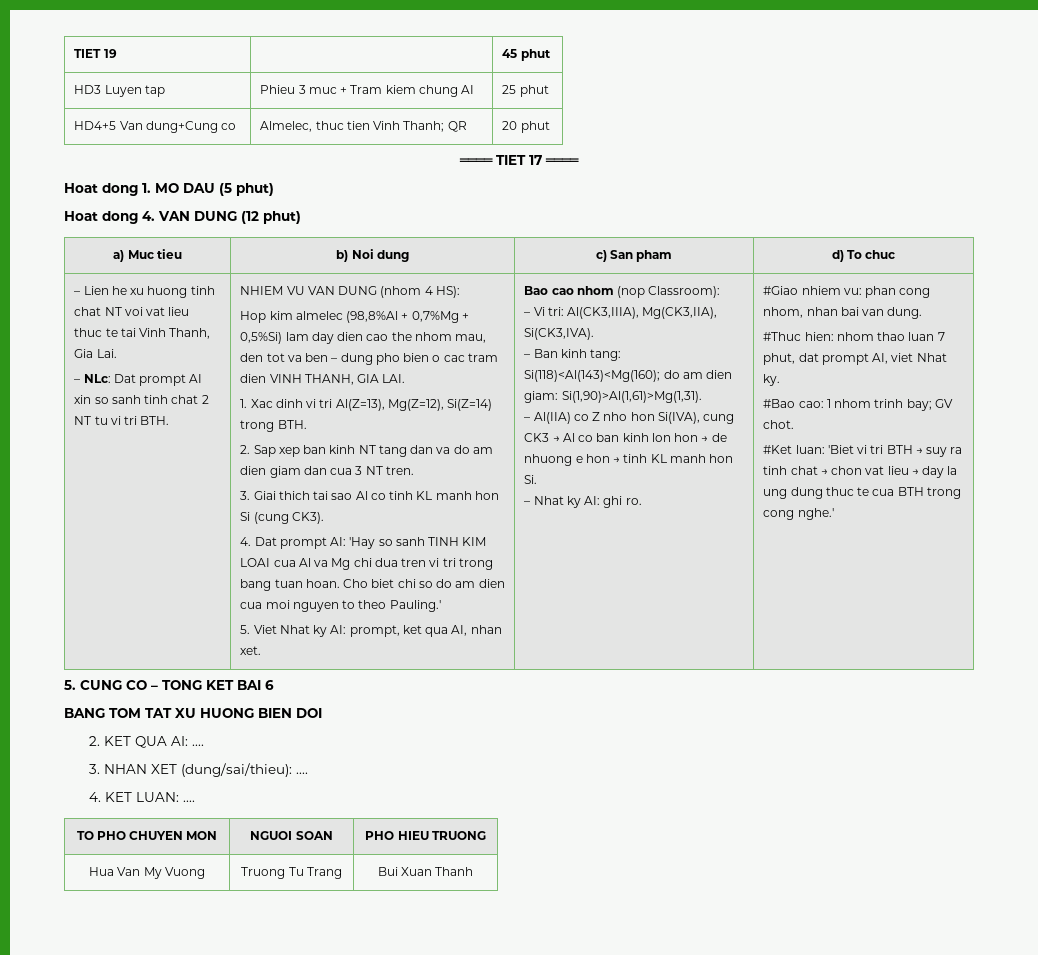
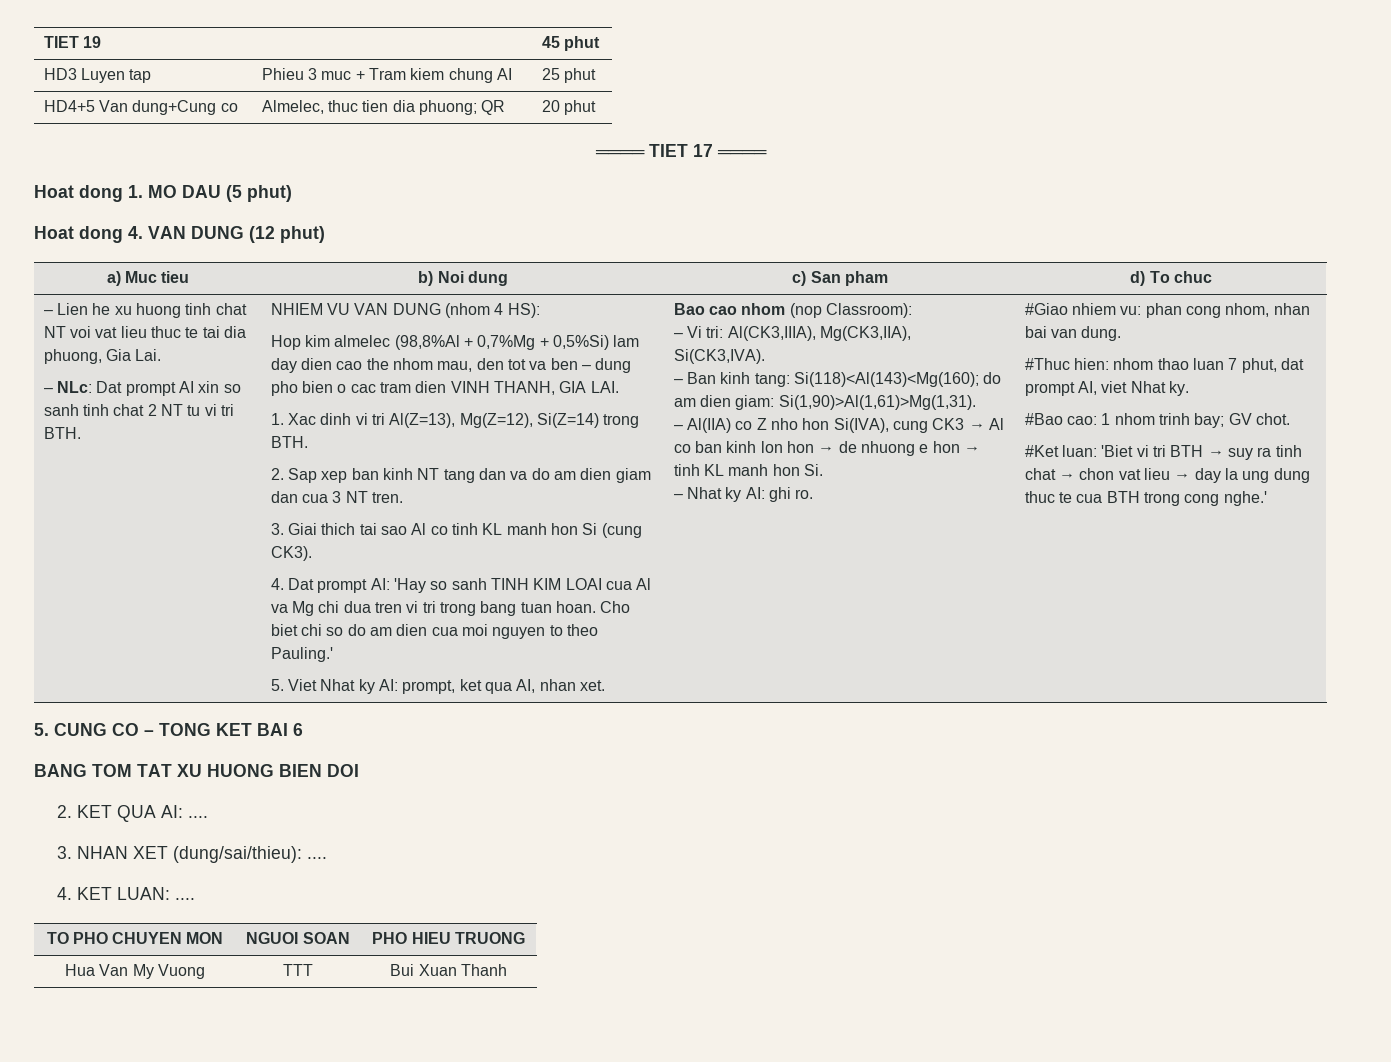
[373,121,445,132] Vinh Thanh; -> [392,100,478,115] dia phuong;
[139,328,211,339] Vinh Thanh, -> [224,326,247,338] [43,349,102,364] dia phuong,
[241,867,342,879] Truong Tu Trang -> [283,964,313,976] TTT

